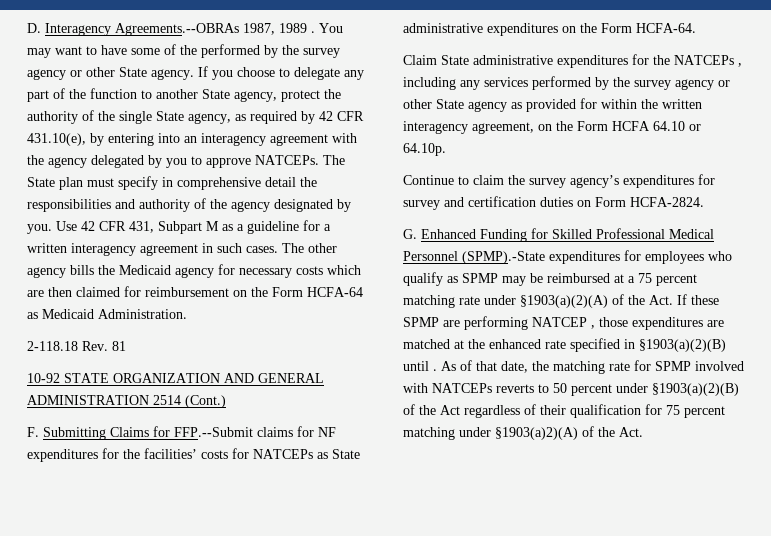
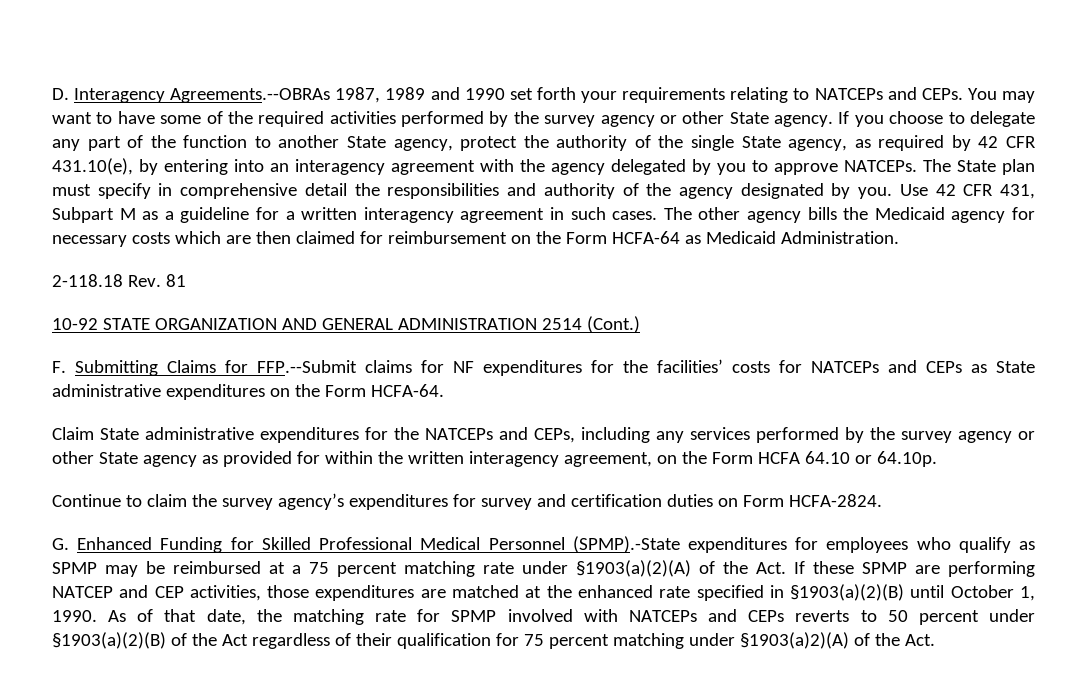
[311,31,315,33] . -> [430,87,963,103] and 1990 set forth your requirements relating to NATCEPs and CEPs.
(197, 50) none -> [258,111,396,127] required activities
(313, 454) none -> [888,360,962,373] and CEPs
[738,63,742,67] , -> [499,427,575,443] and CEPs,
[591,325,595,329] , -> [119,585,261,601] and CEP activities,
[433,369,437,371] . -> [950,585,1035,601] [52,610,97,622] October 1, 1990.
(492, 388) none -> [708,609,785,622] and CEPs

